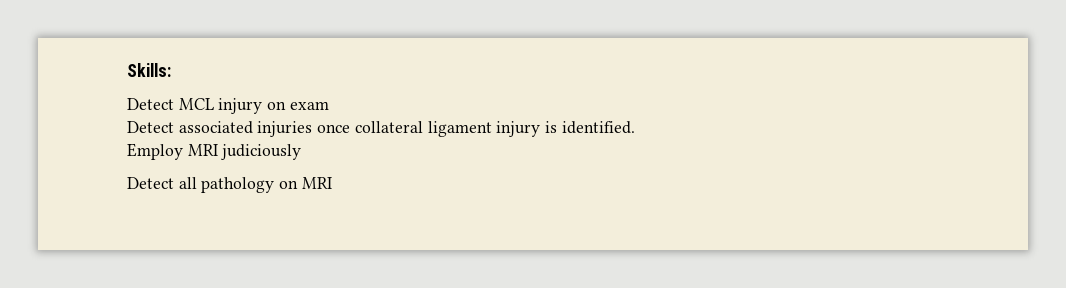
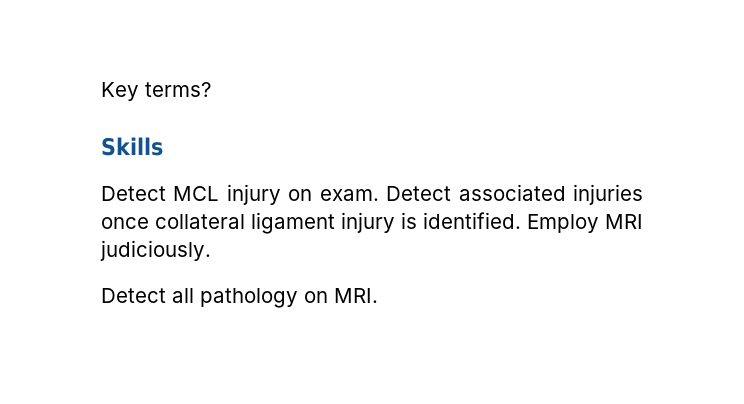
[127,63,171,77] Skills: -> [101,82,211,101] [101,137,163,156] Key terms? // Skills
[289,101,329,110] exam // -> [319,189,379,201] exam.
(635, 127) // -> (521, 220) none
[221,144,302,160] judiciously -> [100,240,211,261] judiciously.
[301,177,332,189] MRI -> [334,288,378,303] MRI.

